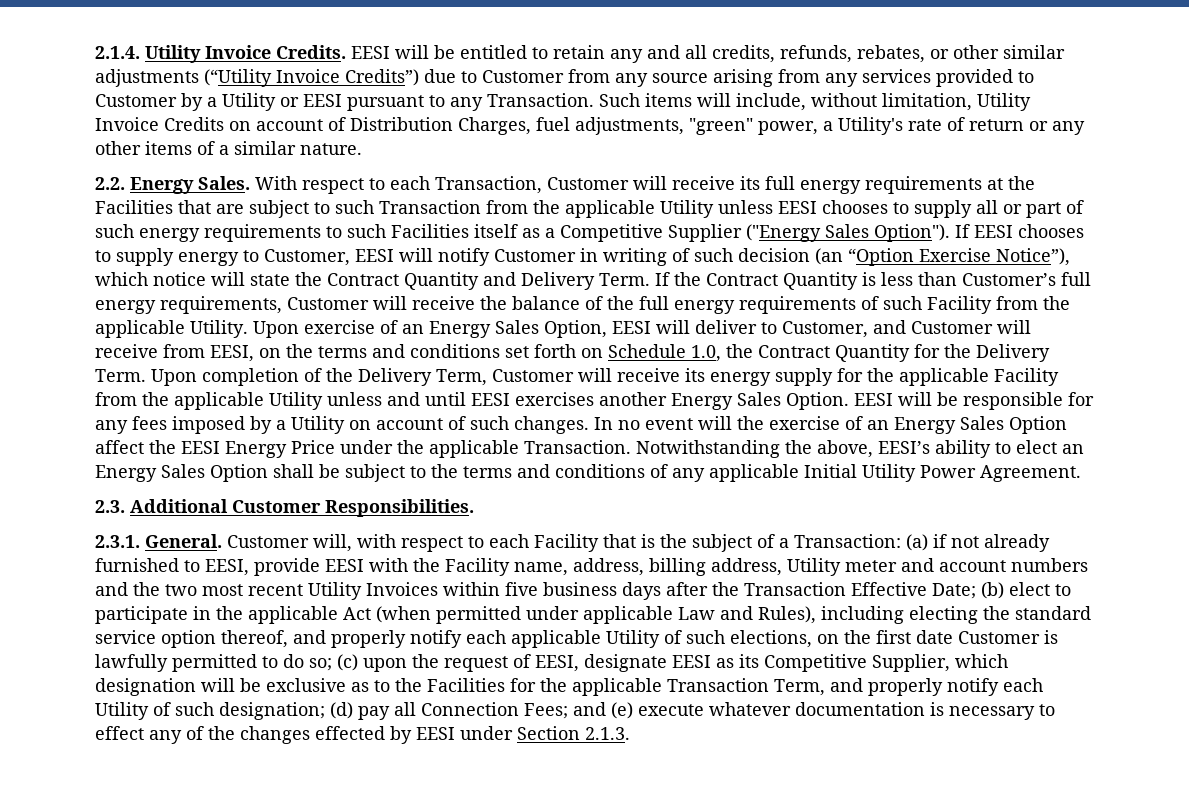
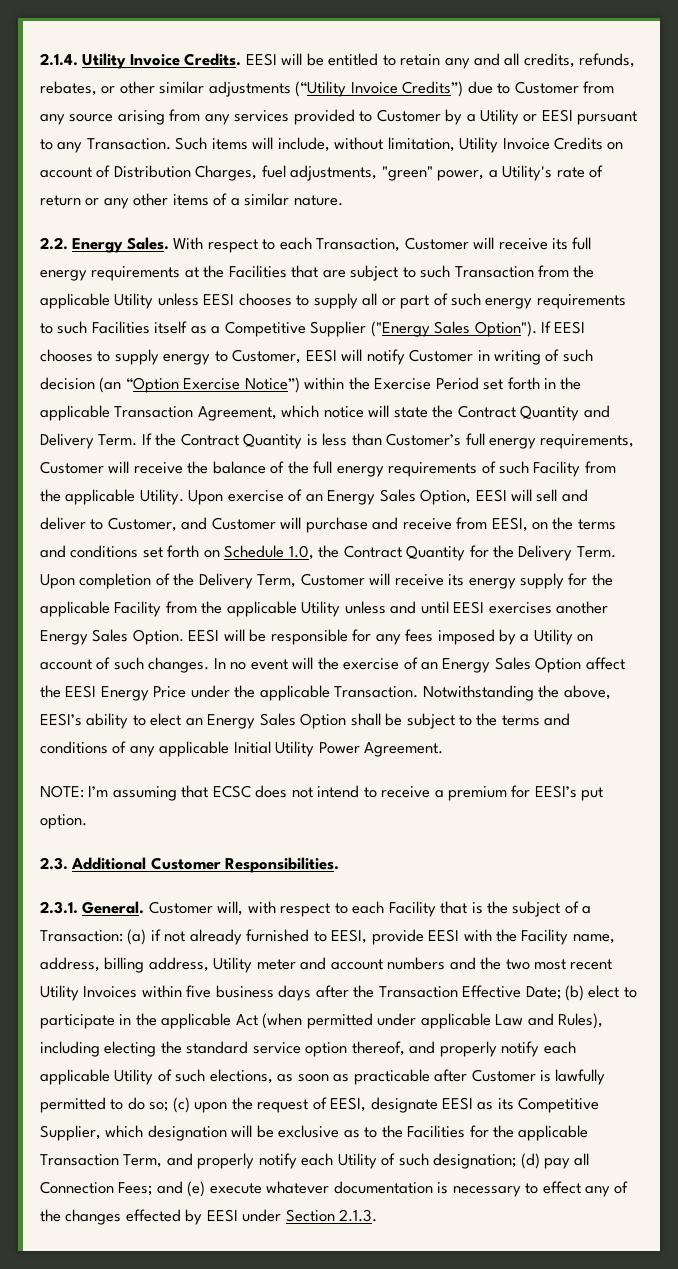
[996,248,1070,266] Notice”), -> [244,377,582,393] [40,405,277,421] Notice”) within the Exercise Period set forth in the applicable Transaction Agreement,
(690, 327) none -> [536,489,588,502] sell and
(1031, 327) none -> [305,517,399,533] purchase and
(1081, 473) none -> [40,785,604,801] [40,814,87,829] // NOTE: I’m assuming that ECSC does not intend to receive a premium for EESI’s put option.
[817,630,953,644] on the first date -> [277,1069,468,1085] as soon as practicable after

